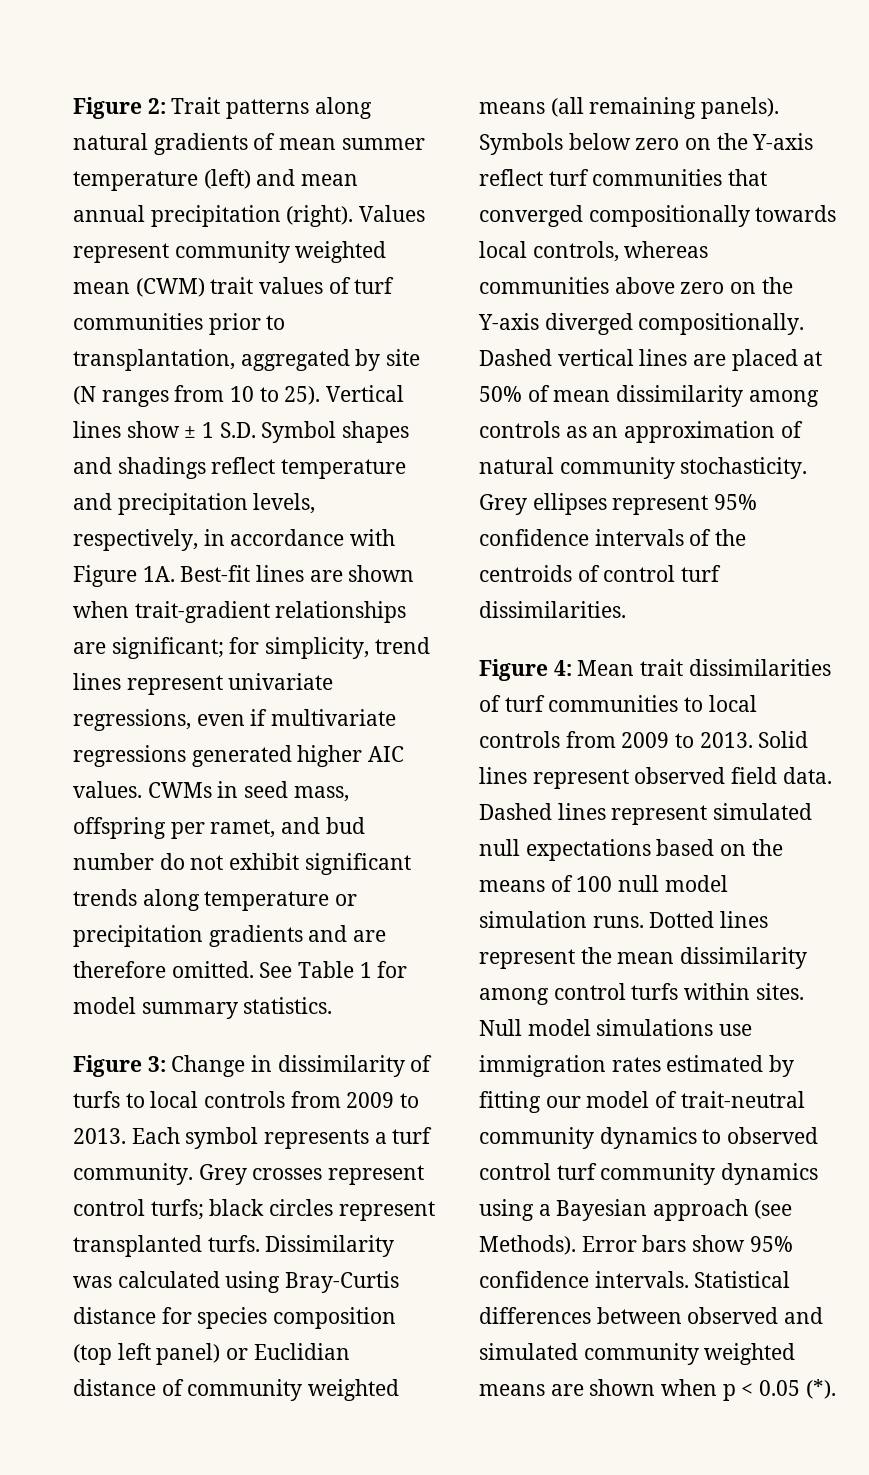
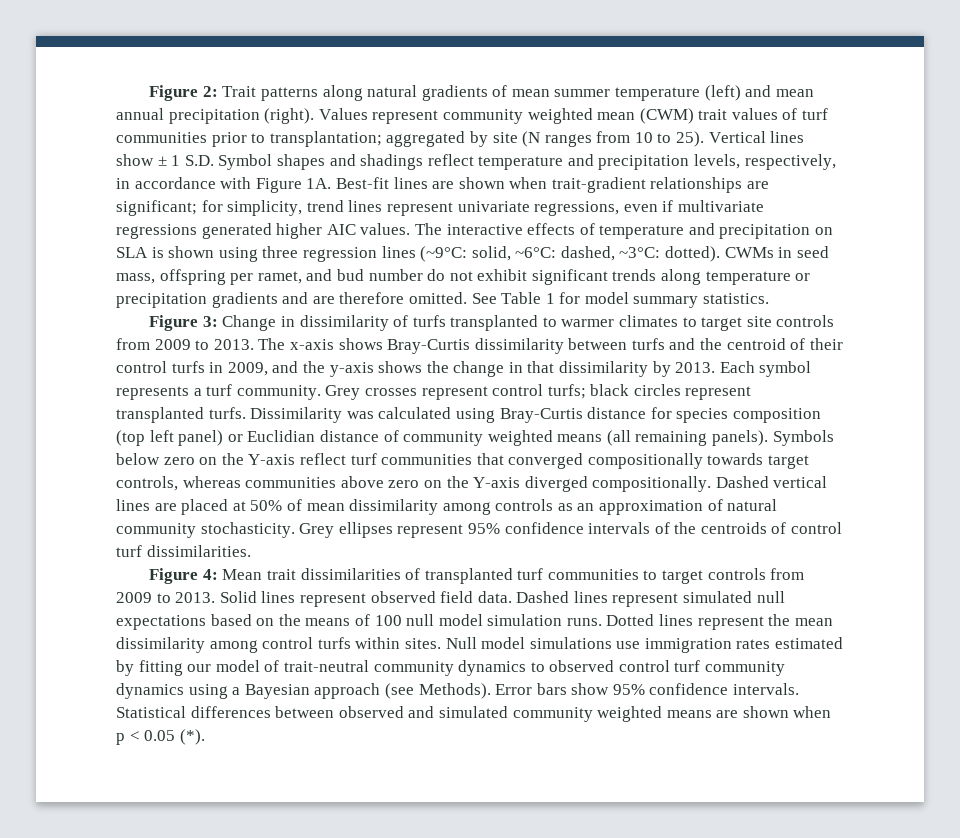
[73,349,235,371] transplantation, -> [269,131,382,147] transplantation;
(142, 789) none -> [414,223,834,239] [116,246,721,262] The interactive effects of temperature and precipitation on SLA is shown using three regression lines (~9°C: solid, ~6°C: dashed, ~3°C: dotted).
[125,1091,420,1108] [73,1128,126,1144] to local controls from 2009 to 2013. -> [450,315,835,331] [116,338,843,354] [116,361,716,377] transplanted to warmer climates to target site controls from 2009 to 2013. The x-axis shows Bray-Curtis dissimilarity between turfs and the centroid of their control turfs in 2009, and the y-axis shows the change in that dissimilarity by 2013.
[479,241,527,258] local -> [768,455,810,469] target
(501, 703) none -> [424,568,513,584] transplanted
[708,695,757,712] local -> [662,570,704,584] target

